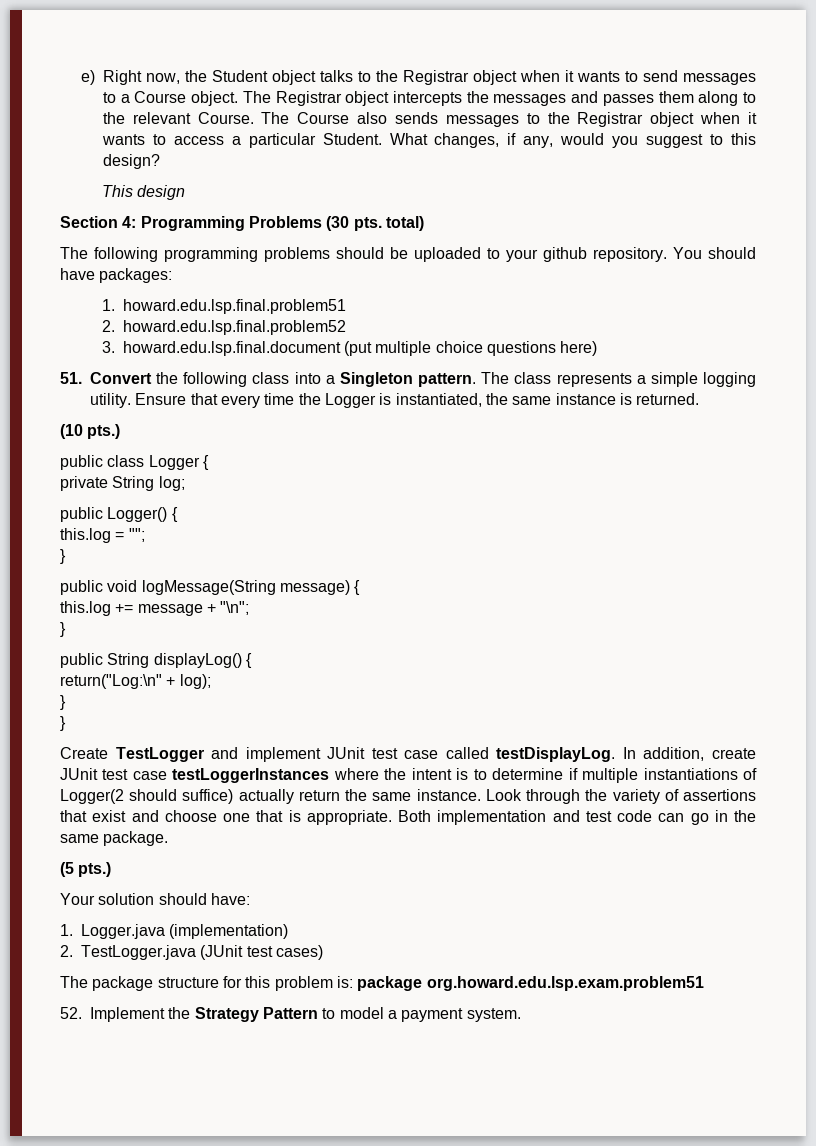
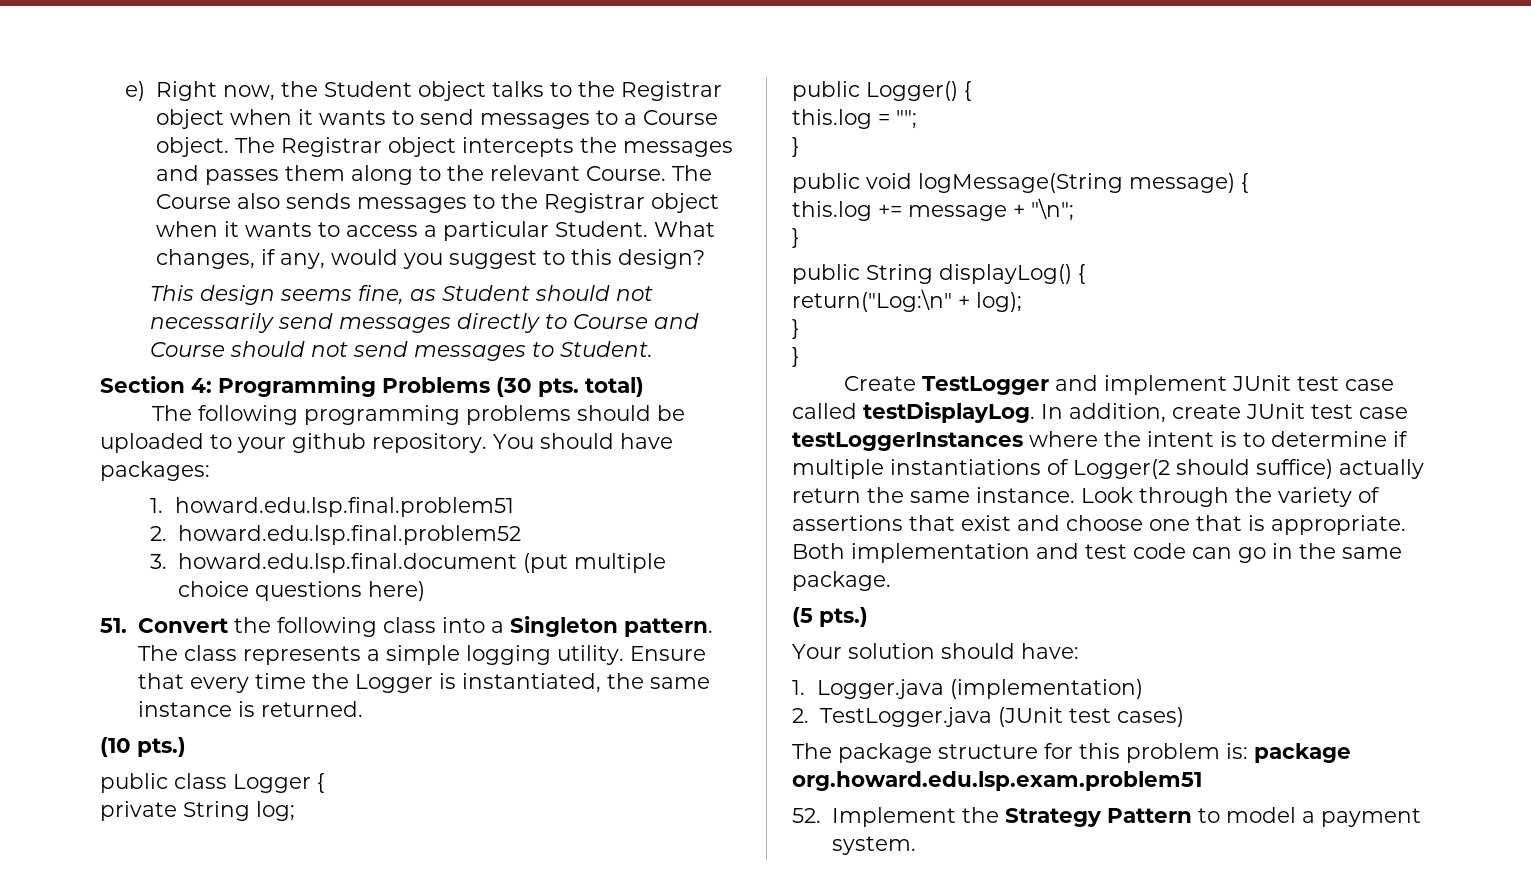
(186, 192) none -> [279,285,653,305] [149,313,699,333] [149,341,653,361] seems fine, as Student should not necessarily send messages directly to Course and Course should not send messages to Student.

